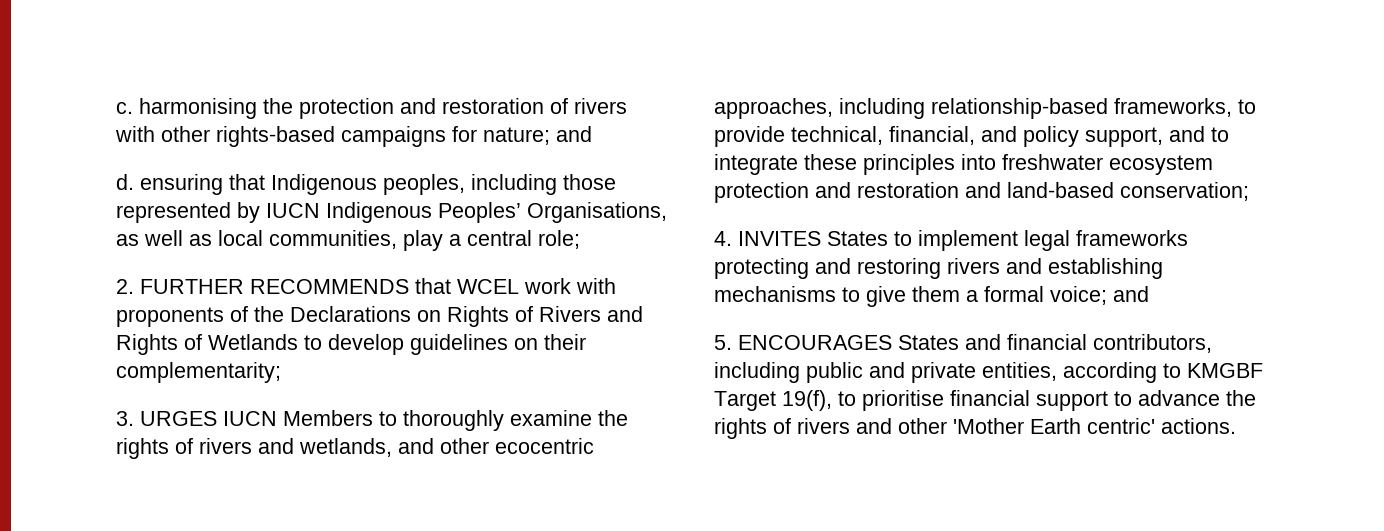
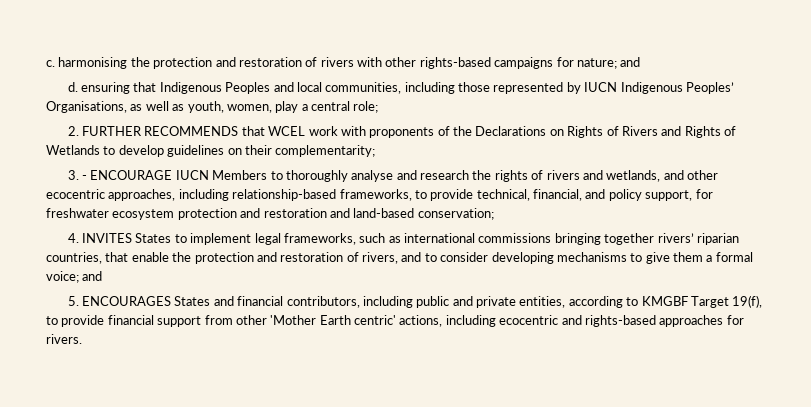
[383,174,465,195] peoples, -> [225,82,402,94] Peoples and local communities,
[218,230,397,249] local communities, -> [187,101,272,113] youth, women,
[140,411,217,426] URGES -> [82,170,173,180] - ENCOURAGE
[510,410,592,426] examine -> [351,170,470,182] analyse and research
[1169,126,1229,142] [714,154,996,175] and to integrate these principles into -> [695,189,713,199] for
[1076,230,1188,246] [714,258,1163,279] frameworks protecting and restoring rivers and establishing -> [283,233,739,245] [46,252,554,264] frameworks, such as international commissions bringing together rivers’ riparian countries, that enable the protection and restoration of rivers, and to consider developing
[862,390,944,411] prioritise -> [61,315,105,327] provide
[1114,390,1256,406] [714,418,1236,439] to advance the rights of rivers and other 'Mother Earth centric' actions. -> [204,315,744,327] [46,334,82,344] from other 'Mother Earth centric' actions, including ecocentric and rights-based approaches for rivers.

